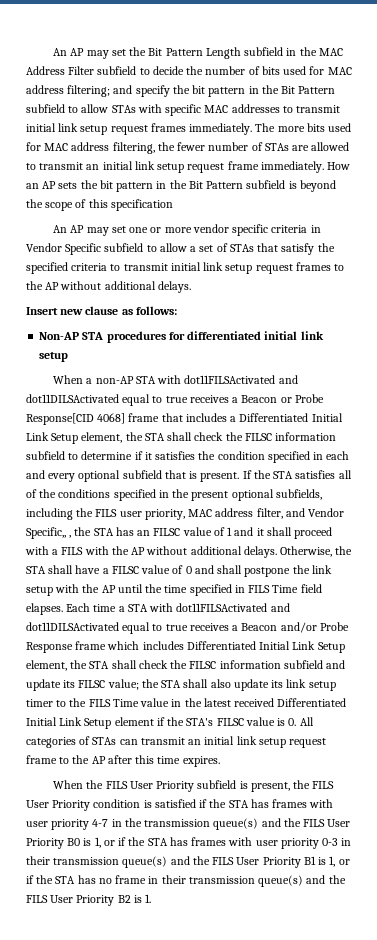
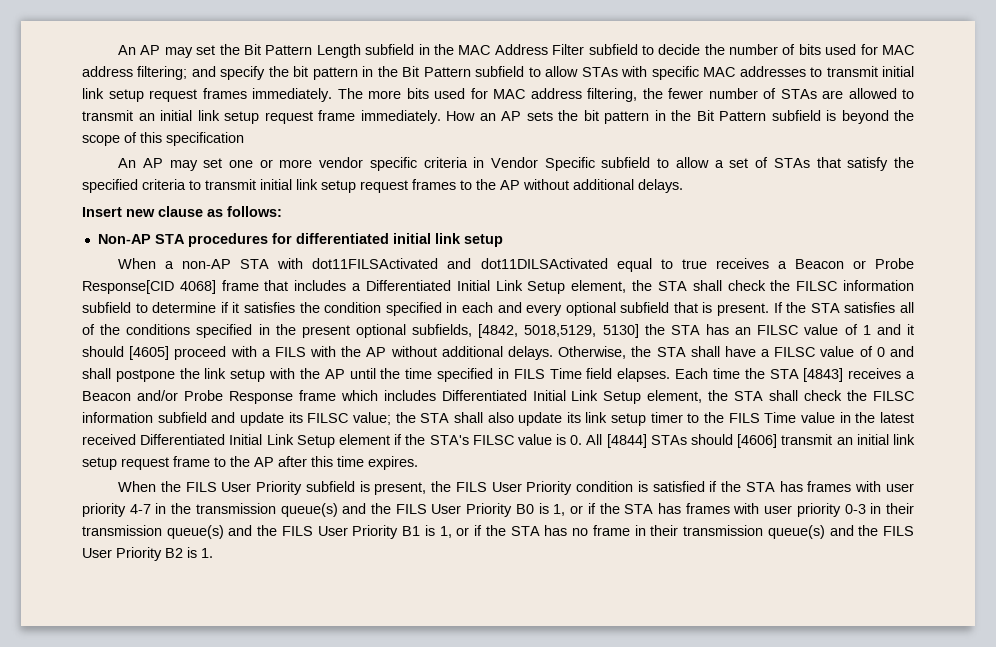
[26,508,345,520] [26,527,72,539] including the FILS user priority, MAC address filter, and Vendor Specific,, , -> [478,324,639,338] [4842, 5018,5129, 5130]
[266,527,292,536] shall -> [82,346,170,360] should [4605]
[118,603,290,612] [26,622,188,634] a STA with dot11FILSActivated and dot11DILSActivated equal to true -> [744,368,844,382] the STA [4843]
[26,736,138,748] categories of STAs can -> [606,434,778,448] [4844] STAs should [4606]

